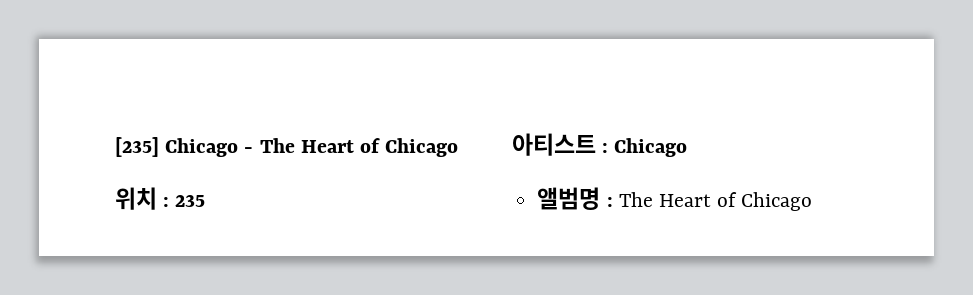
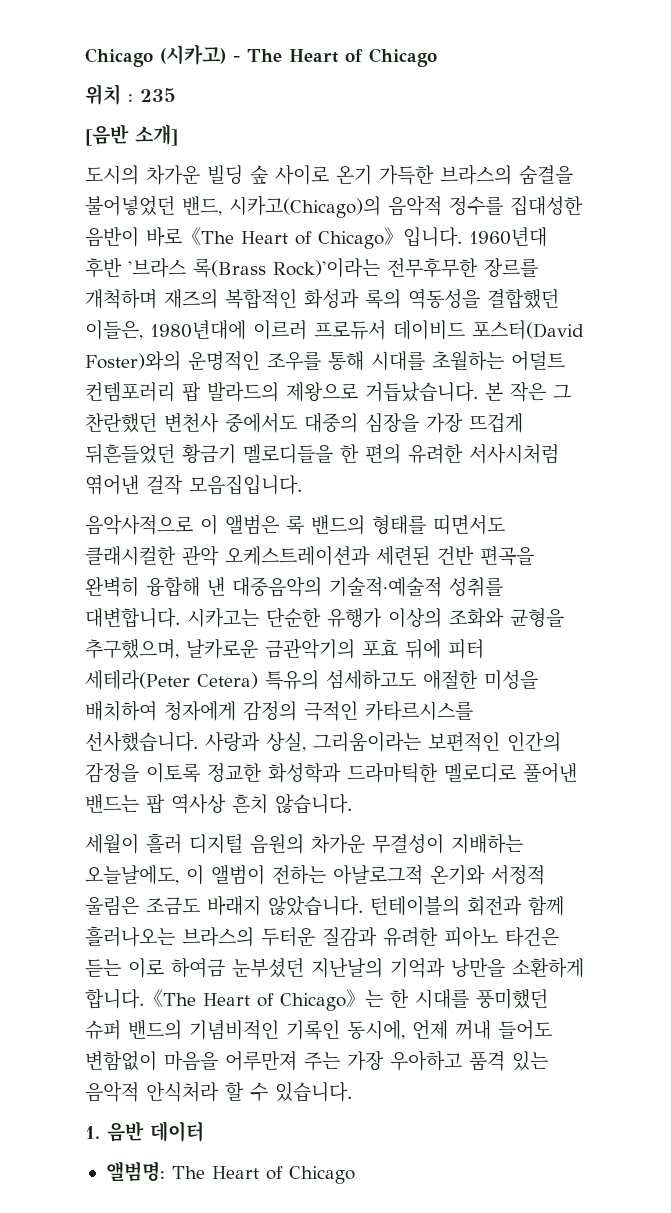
[115,137,239,157] [235] Chicago -> [85,44,226,67] Chicago (시카고)
[512,133,688,157] [537,187,613,210] 아티스트 : Chicago // 앨범명 : -> [85,124,178,146] [85,165,573,185] [85,195,583,218] [85,227,547,249] [85,258,538,278] [85,289,559,309] [85,320,584,340] [85,350,565,371] [85,381,571,402] [85,413,523,433] [85,443,559,464] [85,475,302,495] [85,514,505,535] [85,545,534,566] [85,576,503,597] [85,608,564,628] [85,638,484,659] [85,670,538,690] [85,701,473,721] [85,732,561,752] [85,763,577,783] [85,793,352,814] [85,833,523,854] [85,864,545,885] [85,896,564,916] [85,926,559,947] [85,957,584,978] [85,989,548,1011] [85,1019,552,1040] [85,1051,548,1071] [85,1081,352,1102] [85,1121,204,1142] [105,1161,165,1182] [음반 소개] // 도시의 차가운 빌딩 숲 사이로 온기 가득한 브라스의 숨결을 불어넣었던 밴드, 시카고(Chicago)의 음악적 정수를 집대성한 음반이 바로《The Heart of Chicago》입니다. 1960년대 후반 '브라스 록(Brass Rock)'이라는 전무후무한 장르를 개척하며 재즈의 복합적인 화성과 록의 역동성을 결합했던 이들은, 1980년대에 이르러 프로듀서 데이비드 포스터(David Foster)와의 운명적인 조우를 통해 시대를 초월하는 어덜트 컨템포러리 팝 발라드의 제왕으로 거듭났습니다. 본 작은 그 찬란했던 변천사 중에서도 대중의 심장을 가장 뜨겁게 뒤흔들었던 황금기 멜로디들을 한 편의 유려한 서사시처럼 엮어낸 걸작 모음집입니다. // 음악사적으로 이 앨범은 록 밴드의 형태를 띠면서도 클래시컬한 관악 오케스트레이션과 세련된 건반 편곡을 완벽히 융합해 낸 대중음악의 기술적·예술적 성취를 대변합니다. 시카고는 단순한 유행가 이상의 조화와 균형을 추구했으며, 날카로운 금관악기의 포효 뒤에 피터 세테라(Peter Cetera) 특유의 섬세하고도 애절한 미성을 배치하여 청자에게 감정의 극적인 카타르시스를 선사했습니다. 사랑과 상실, 그리움이라는 보편적인 인간의 감정을 이토록 정교한 화성학과 드라마틱한 멜로디로 풀어낸 밴드는 팝 역사상 흔치 않습니다. // 세월이 흘러 디지털 음원의 차가운 무결성이 지배하는 오늘날에도, 이 앨범이 전하는 아날로그적 온기와 서정적 울림은 조금도 바래지 않았습니다. 턴테이블의 회전과 함께 흘러나오는 브라스의 두터운 질감과 유려한 피아노 타건은 듣는 이로 하여금 눈부셨던 지난날의 기억과 낭만을 소환하게 합니다.《The Heart of Chicago》는 한 시대를 풍미했던 슈퍼 밴드의 기념비적인 기록인 동시에, 언제 꺼내 들어도 변함없이 마음을 어루만져 주는 가장 우아하고 품격 있는 음악적 안식처라 할 수 있습니다. // 1. 음반 데이터 // 앨범명:

